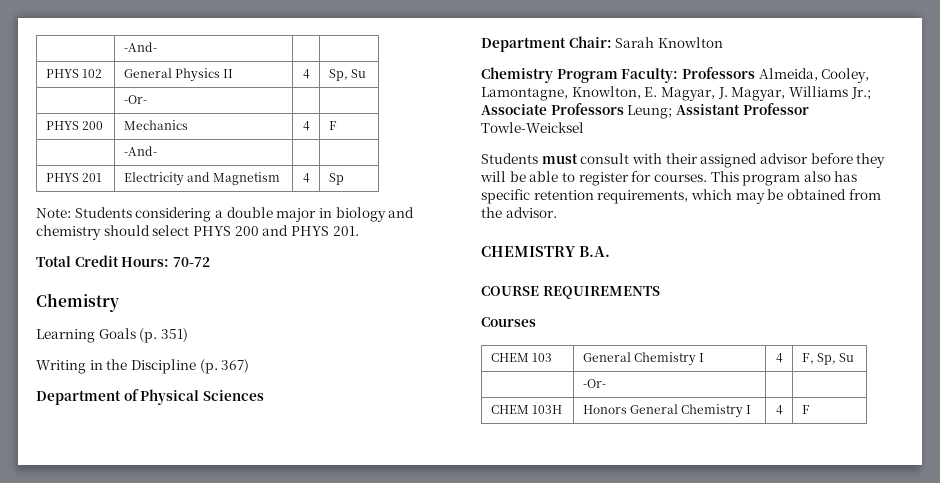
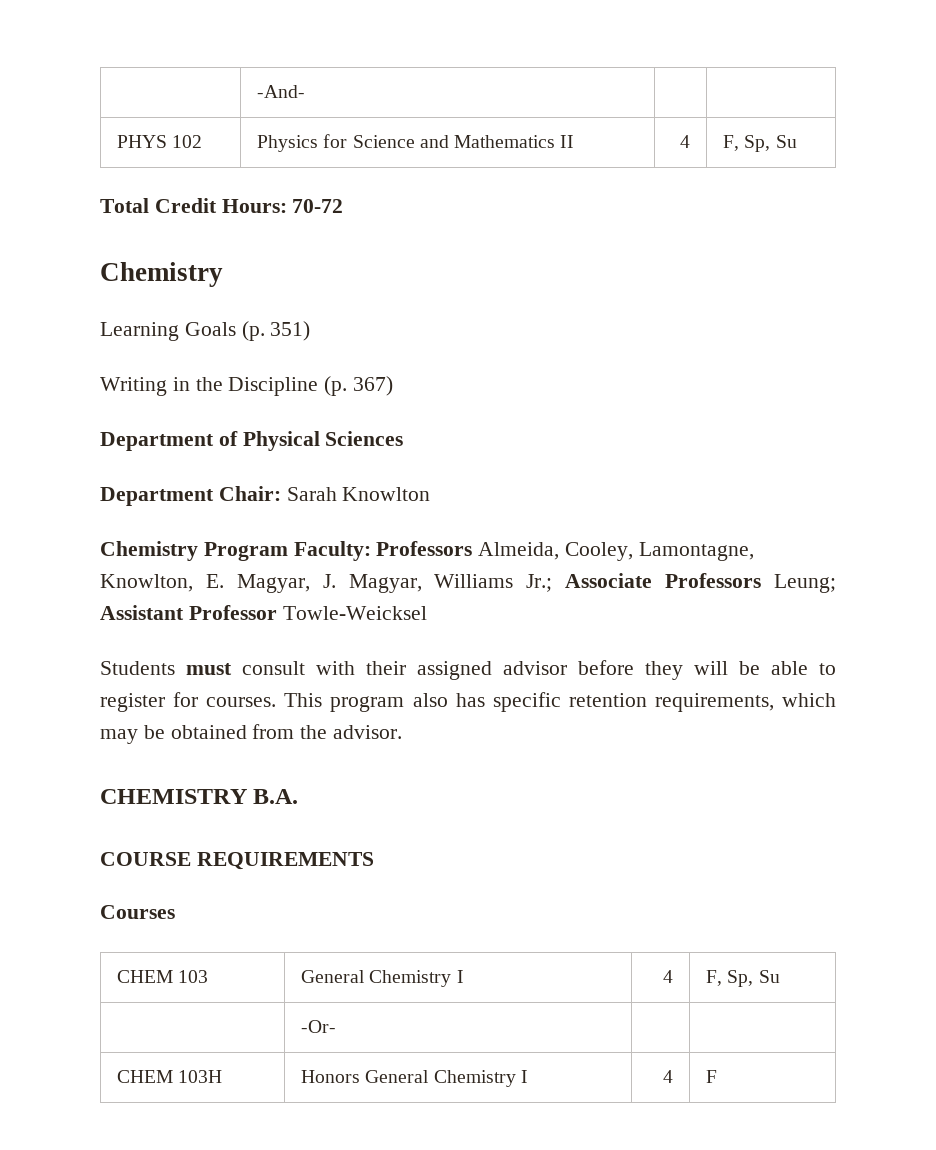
[123,68,220,82] General Physics -> [257,134,556,152] Physics for Science and Mathematics
[328,69,366,81] [123,95,147,104] [45,121,103,130] [123,120,188,130] [303,121,311,131] [328,121,337,130] [123,146,157,156] [45,173,102,182] [123,172,281,186] [303,173,311,183] [328,173,344,185] [36,207,415,222] [36,225,359,240] Sp, Su // | -Or- | | // PHYS 200 | Mechanics | 4 | F // | -And- | | // PHYS 201 | Electricity and Magnetism | 4 | Sp // Note: Students considering a double major in biology and chemistry should select PHYS 200 and PHYS 201. -> [723,135,797,152] F, Sp, Su

